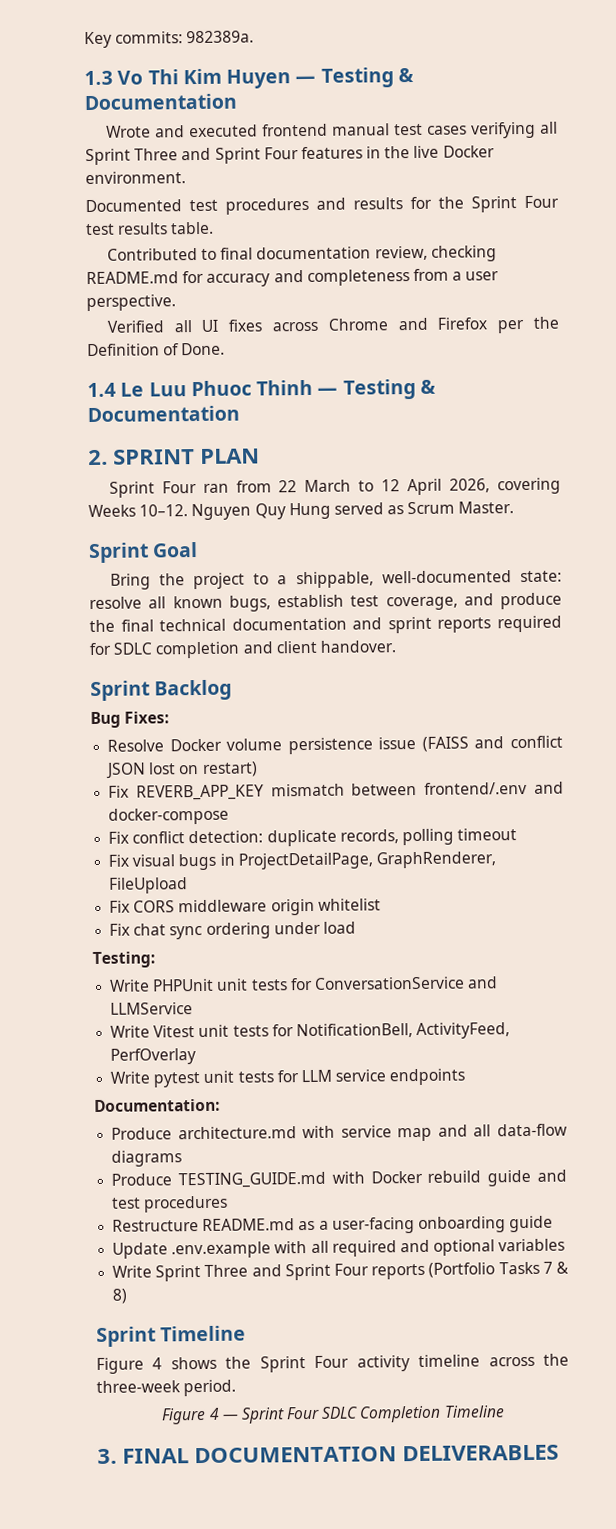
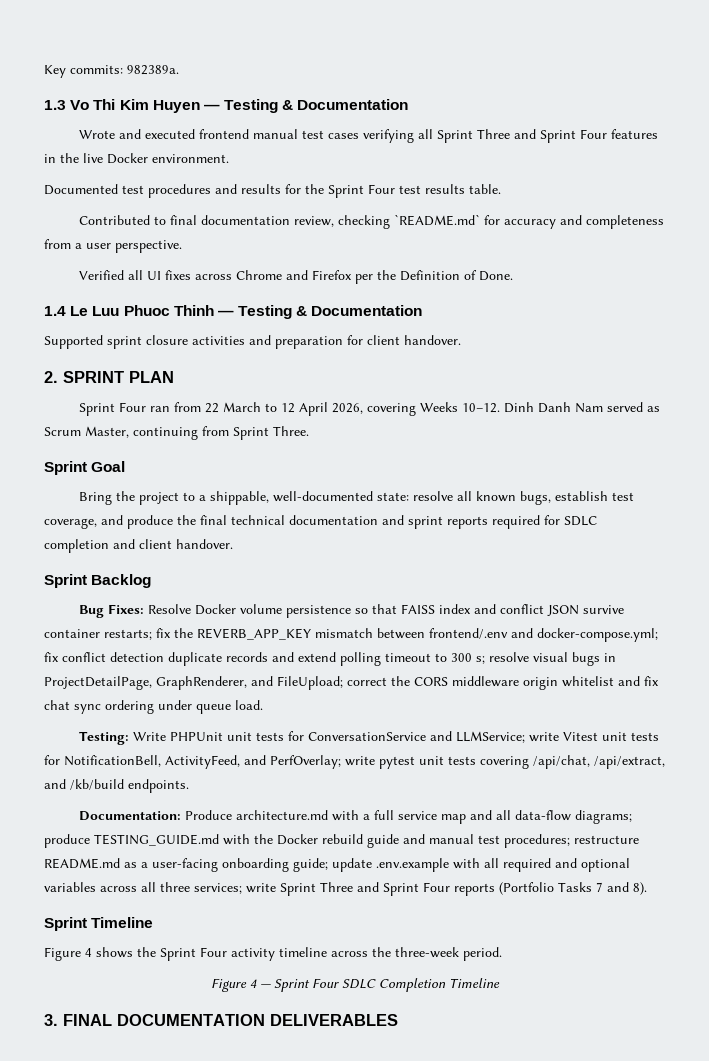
[86,271,179,285] README.md -> [394,214,481,226] `README.md`
(240, 414) none -> [44,335,461,349] // Supported sprint closure activities and preparation for client handover.
[191,501,515,521] Nguyen Quy Hung served as Scrum Master. -> [504,402,661,413] [44,426,309,440] Dinh Danh Nam served as Scrum Master, continuing from Sprint Three.
(170, 717) // -> (145, 609) none
[378,735,563,752] [105,761,258,779] [108,785,130,798] issue (FAISS and conflict JSON lost on restart) // Fix -> [355,604,625,616] [44,628,193,640] so that FAISS index and conflict JSON survive container restarts; fix the
[108,807,230,825] [108,828,518,847] [108,854,130,867] docker-compose // Fix conflict detection: duplicate records, polling timeout // Fix -> [537,628,658,642] [44,652,529,666] docker-compose.yml; fix conflict detection duplicate records and extend polling timeout to 300 s; resolve
[109,877,189,894] [109,900,131,913] FileUpload // Fix -> [251,676,410,690] and FileUpload; correct the
[109,923,131,936] // Fix -> [618,676,659,686] and fix
[322,921,356,934] load -> [196,700,263,714] queue load.
(155, 959) // -> (130, 738) none
[110,1002,194,1015] [110,1025,151,1038] LLMService // Write -> [456,731,560,743] LLMService; write
[110,1048,197,1065] [110,1068,466,1088] PerfOverlay // Write pytest unit tests for LLM service endpoints -> [244,755,665,769] [44,779,189,793] and PerfOverlay; write pytest unit tests covering /api/chat, /api/extract, and /kb/build endpoints.
(220, 1105) // -> (182, 816) none
(336, 1132) none -> [363,810,395,820] a full
[111,1150,183,1167] [111,1173,173,1186] diagrams // Produce -> [575,810,633,824] [44,834,90,848] diagrams; produce
(365, 1177) none -> [254,834,273,844] the
[111,1195,229,1213] [112,1219,200,1232] test procedures // Restructure -> [429,834,639,848] manual test procedures; restructure
[509,1215,554,1233] [112,1242,169,1259] guide // Update -> [293,858,372,872] guide; update
[112,1265,153,1278] // Write -> [100,882,276,894] across all three services; write
[556,1261,569,1274] [112,1288,128,1304] & 8) -> [607,882,647,895] and 8).

